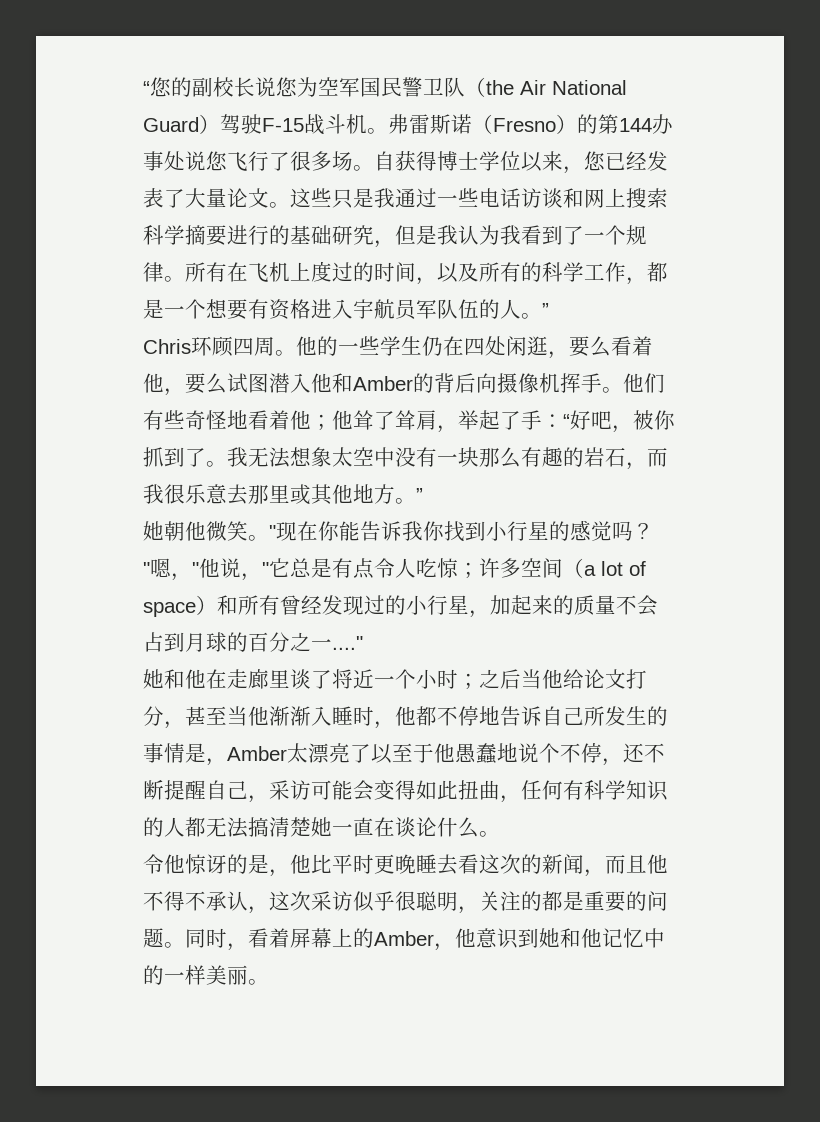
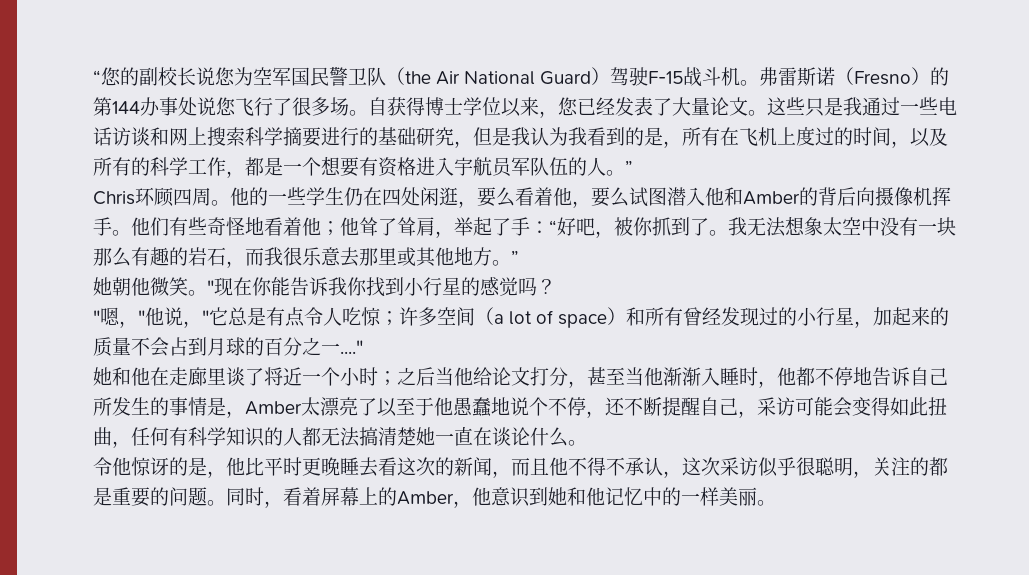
[563,225,647,245] [143,262,185,282] 了一个规律。 -> [625,127,682,148] 的是，

